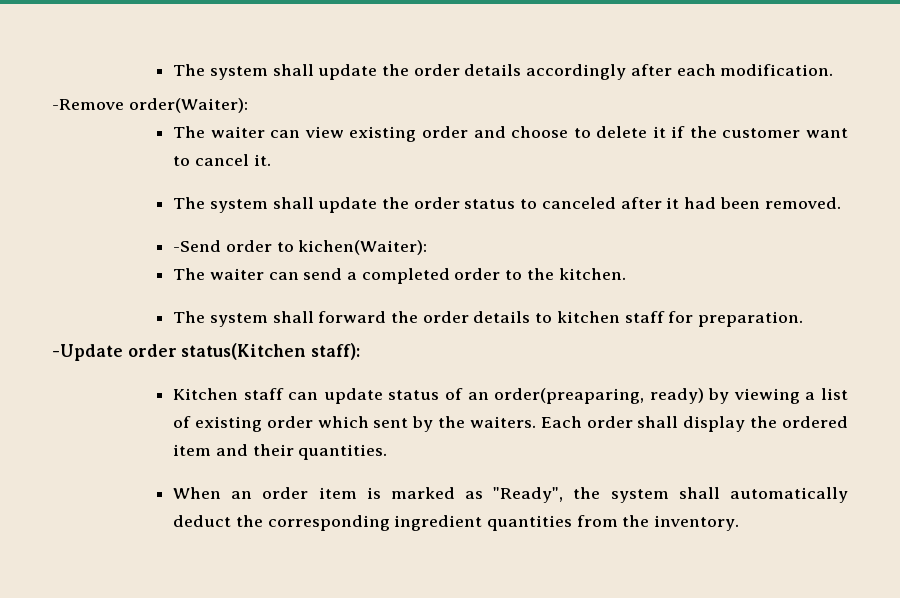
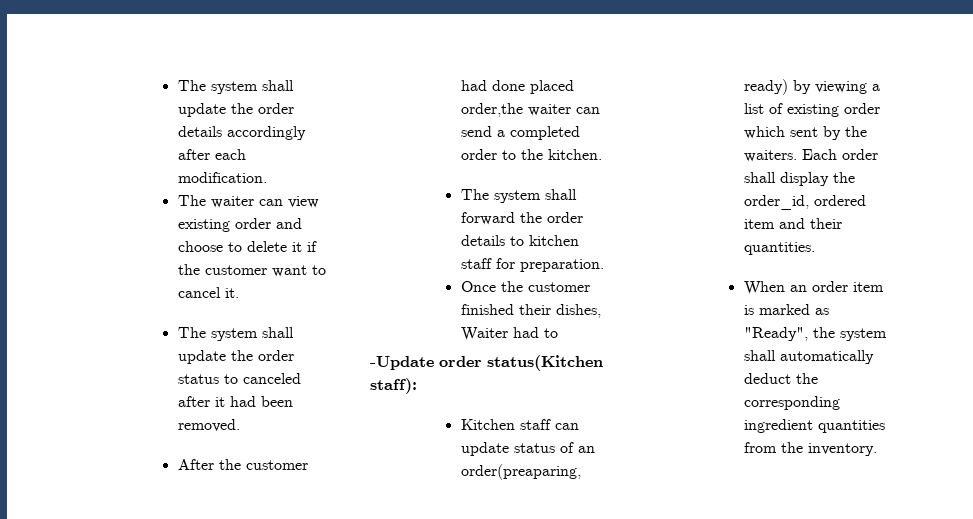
[52,98,248,113] // -Remove order(Waiter): -> (267, 177) none
[173,240,428,255] [173,268,206,280] -Send order to kichen(Waiter): // The -> [177,459,308,470] [460,80,574,94] [460,103,523,117] After the customer had done placed order,the
(804, 319) none -> [460,281,590,292] [460,304,601,318] [460,327,558,341] // Once the customer finished their dishes, Waiter had to
(778, 422) none -> [743,195,809,210] order_id,

